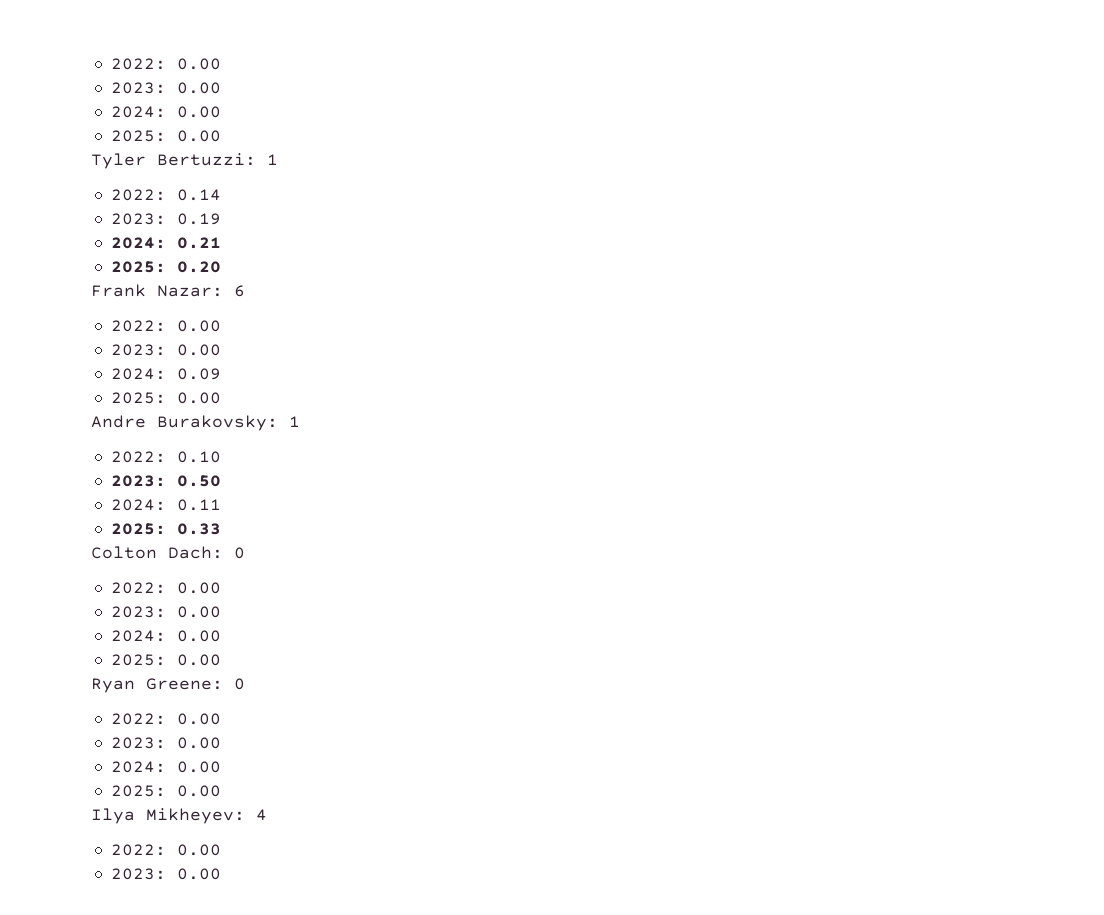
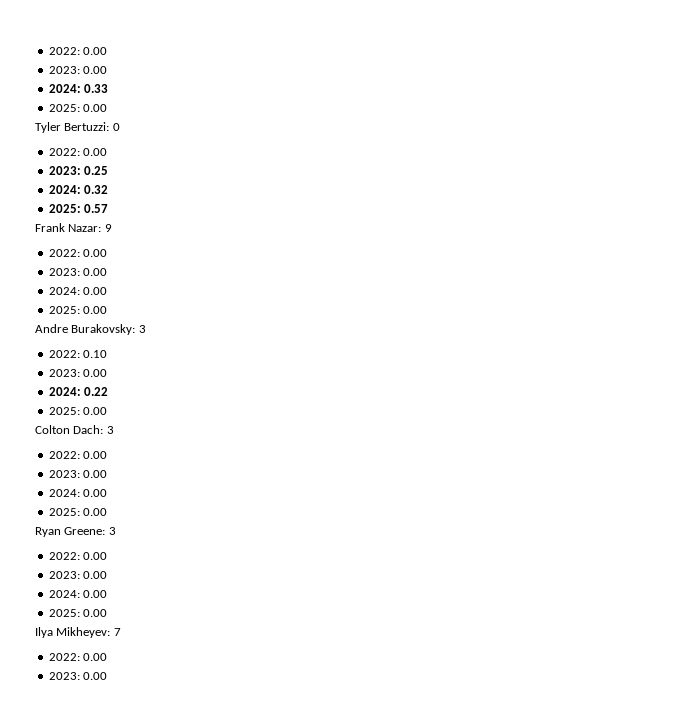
[110,58,221,70] [110,82,221,94] [110,106,221,118] [110,130,221,142] [91,153,278,169] [110,189,221,201] [110,213,221,225] [110,237,221,249] [110,261,221,273] [91,284,245,297] [110,320,221,332] [110,344,221,356] [110,368,221,380] [110,392,221,404] [91,415,300,431] [110,451,221,463] [110,475,221,487] [110,499,221,511] [110,523,221,535] 2022: 0.00 // 2023: 0.00 // 2024: 0.00 // 2025: 0.00 // Tyler Bertuzzi: 1 // 2022: 0.14 // 2023: 0.19 // 2024: 0.21 // 2025: 0.20 // Frank Nazar: 6 // 2022: 0.00 // 2023: 0.00 // 2024: 0.09 // 2025: 0.00 // Andre Burakovsky: 1 // 2022: 0.10 // 2023: 0.50 // 2024: 0.11 // 2025: 0.33 -> [48,47,108,55] [48,66,108,74] [48,84,109,93] [48,104,108,112] [35,122,120,133] [48,148,108,156] [48,166,109,175] [48,185,109,194] [48,204,109,213] [35,223,112,232] [48,249,108,257] [48,268,108,276] [48,287,108,295] [48,306,108,314] [35,324,146,335] [48,350,108,358] [48,369,108,377] [48,387,109,396] [48,407,108,415] 2022: 0.00 // 2023: 0.00 // 2024: 0.33 // 2025: 0.00 // Tyler Bertuzzi: 0 // 2022: 0.00 // 2023: 0.25 // 2024: 0.32 // 2025: 0.57 // Frank Nazar: 9 // 2022: 0.00 // 2023: 0.00 // 2024: 0.00 // 2025: 0.00 // Andre Burakovsky: 3 // 2022: 0.10 // 2023: 0.00 // 2024: 0.22 // 2025: 0.00
[234,547,245,559] 0 -> [106,426,114,434] 3
[234,678,245,690] 0 -> [108,527,116,535] 3
[256,809,267,821] 4 -> [113,628,121,636] 7

